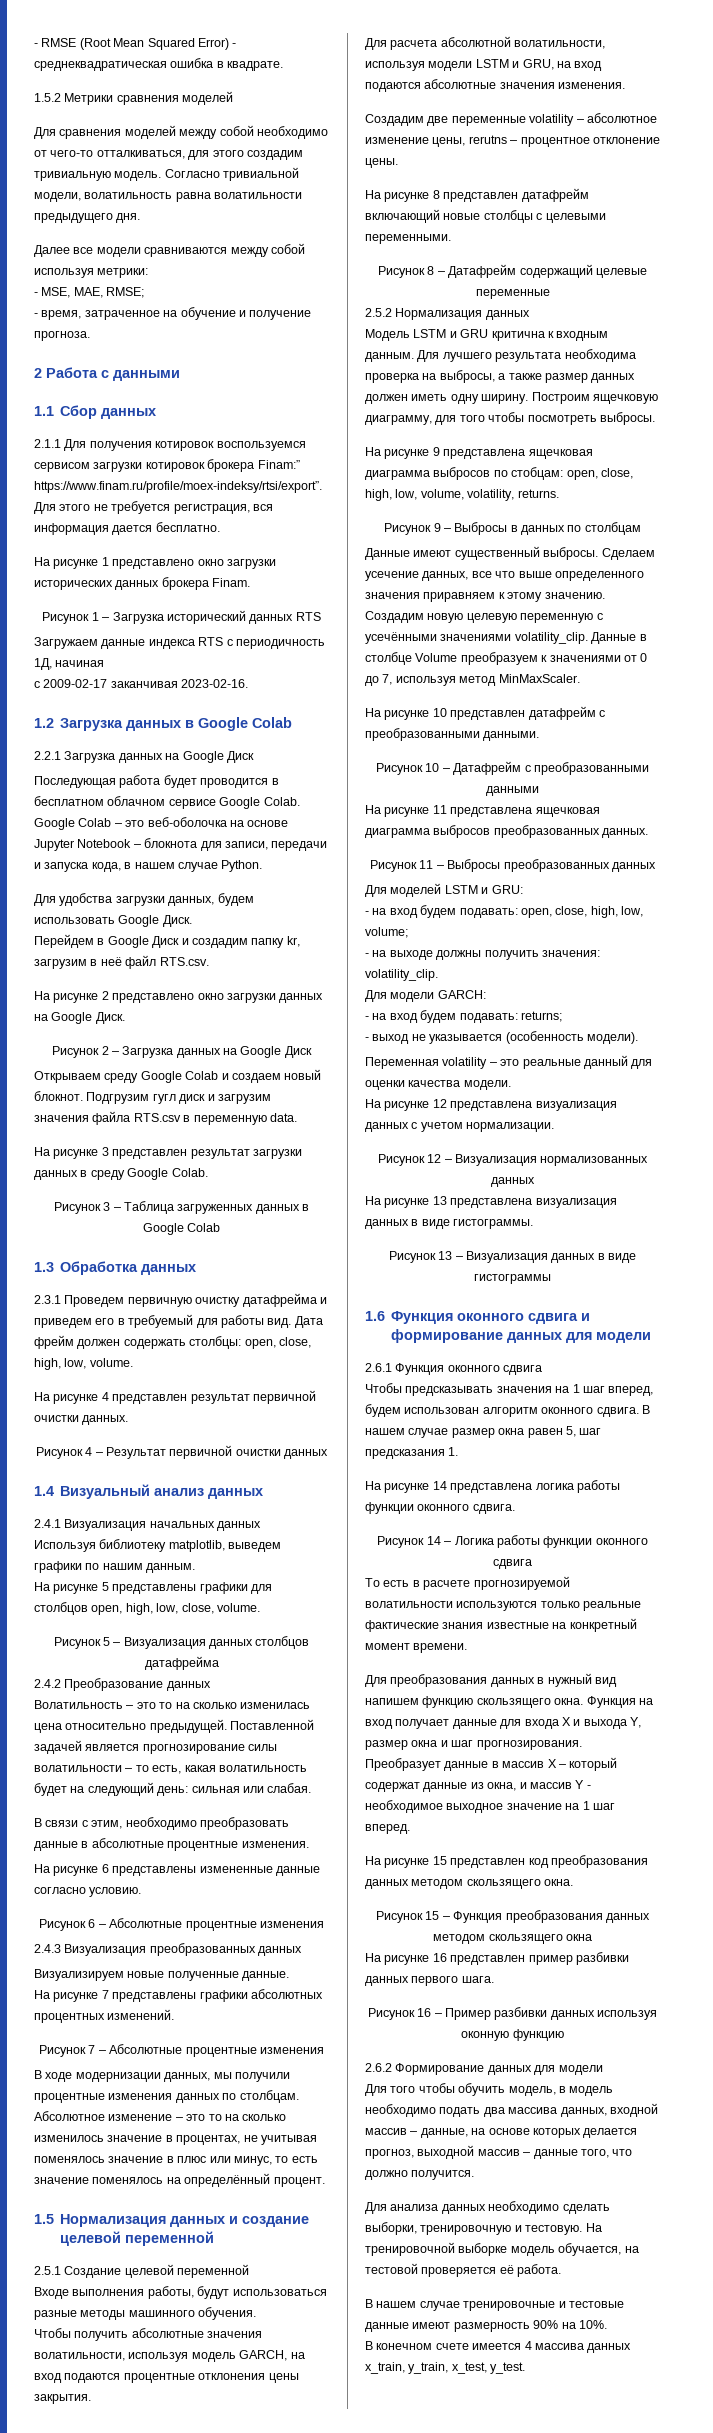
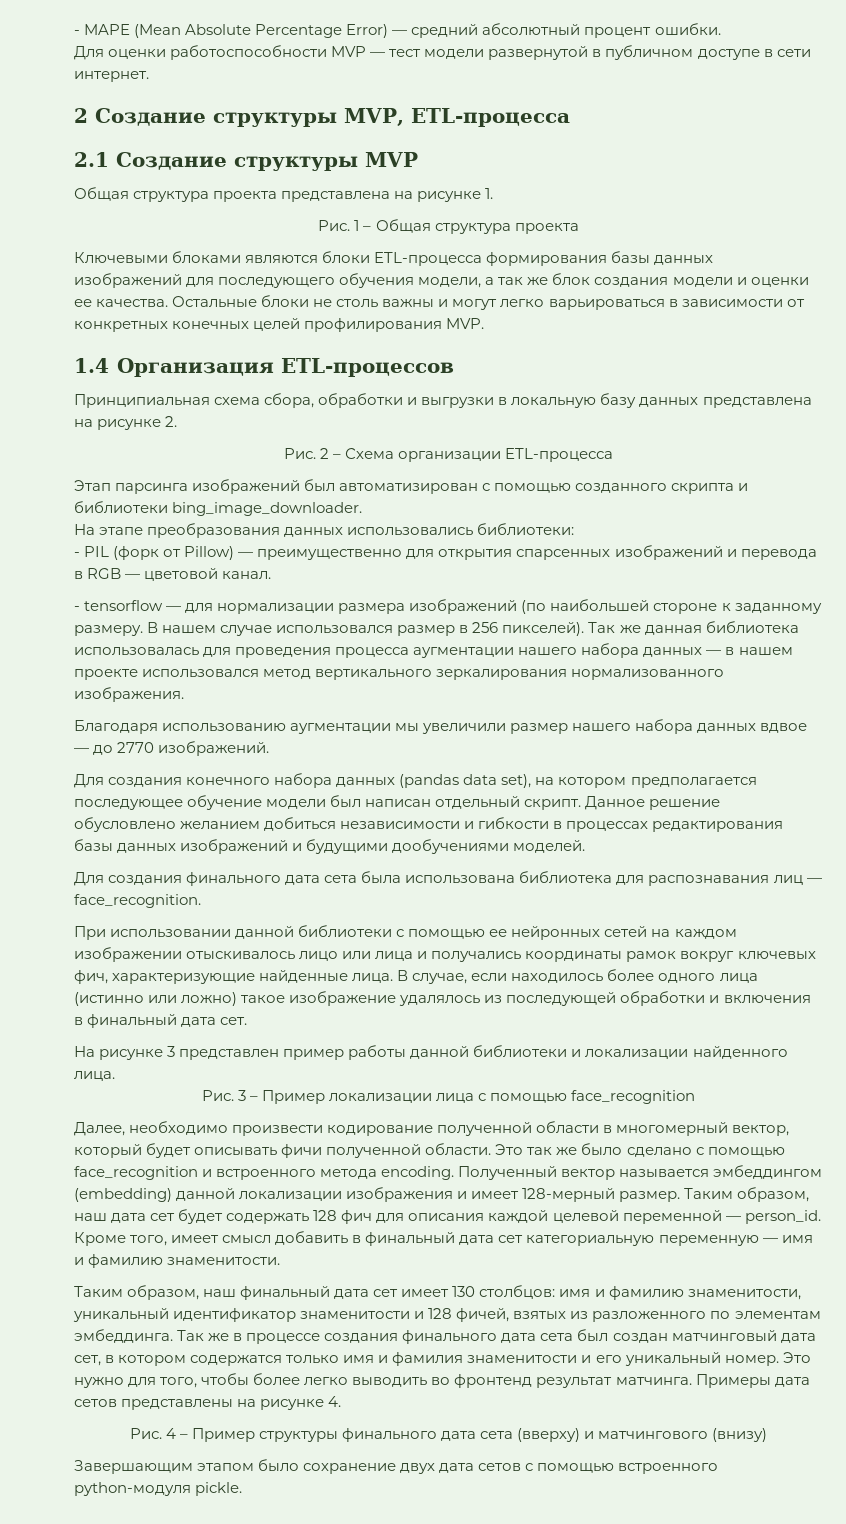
[34,38,237,50] [34,58,284,71] [34,91,234,105] [34,125,328,139] [34,150,303,160] [34,167,300,181] [34,192,303,202] [34,213,141,223] [34,243,305,257] [34,268,149,278] [34,287,145,298] [34,307,312,320] [34,331,90,341] [34,367,180,381] [34,405,157,419] [34,439,306,451] [34,459,300,472] [34,481,322,493] [34,501,273,514] [34,522,220,535] [34,557,276,569] [34,577,251,590] [42,610,321,624] [34,637,325,649] [34,658,105,670] [34,679,249,688] [34,717,293,731] [34,751,254,763] [34,775,279,788] [34,796,300,809] [34,817,289,830] [34,838,328,851] [34,860,263,872] [34,893,254,906] [34,915,192,927] [34,934,300,948] [34,955,209,969] [34,991,324,1003] [34,1012,125,1024] [52,1046,312,1058] [34,1069,322,1083] [34,1091,271,1104] [34,1111,297,1125] [34,1147,302,1159] [34,1168,208,1180] [53,1201,310,1214] [142,1223,221,1235] [34,1261,197,1275] [34,1293,327,1307] [34,1314,323,1328] [34,1335,311,1349] [34,1358,133,1370] [34,1390,316,1404] [34,1415,129,1425] [35,1445,329,1459] [34,1484,264,1499] [34,1519,262,1531] [34,1539,282,1552] [34,1561,196,1573] [34,1582,272,1594] [34,1602,260,1615] [53,1636,310,1649] [144,1656,219,1670] [34,1678,211,1691] [34,1700,311,1709] [34,1719,315,1733] [34,1740,278,1754] [34,1765,307,1774] [34,1782,312,1796] [34,1817,289,1830] [34,1838,309,1851] [34,1864,320,1876] [34,1887,142,1897] [39,1918,324,1931] [34,1943,303,1956] [34,1969,290,1981] [34,1989,323,2002] [34,2009,175,2023] [39,2044,324,2057] [34,2070,290,2082] [34,2090,299,2103] [34,2111,287,2121] [34,2135,317,2145] [34,2156,318,2166] [34,2173,325,2187] [34,2214,310,2227] [60,2231,215,2246] [34,2264,250,2278] [34,2286,327,2299] [34,2307,257,2320] [34,2328,263,2341] [34,2350,305,2362] [34,2373,299,2383] [34,2394,91,2404] [365,36,606,50] [365,59,603,71] [365,79,626,92] [365,113,657,126] [365,135,660,147] [365,158,398,168] [365,188,589,202] [365,209,606,223] [365,234,451,244] [378,264,647,278] [475,289,550,299] [365,308,530,320] [365,329,609,341] [365,349,636,362] [365,370,636,383] [365,392,658,404] [365,412,655,425] [365,447,593,459] [365,467,633,480] [365,489,559,501] [384,522,641,535] [365,546,655,560] [365,571,644,581] [365,592,605,602] [365,611,603,623] [365,632,647,644] [365,652,648,665] [365,674,580,686] [365,706,605,720] [365,728,540,741] [376,761,649,775] [486,786,539,796] [365,805,600,817] [365,825,649,838] [370,859,656,872] [365,883,523,897] [365,905,643,918] [365,927,408,938] [365,950,600,960] [365,969,438,981] [365,990,486,1002] [365,1010,562,1023] [365,1031,638,1044] [365,1055,653,1069] [365,1080,511,1090] [365,1099,617,1111] [365,1122,555,1132] [377,1154,649,1166] [491,1177,535,1187] [365,1196,617,1208] [365,1219,534,1229] [388,1251,637,1263] [474,1274,551,1284] [365,1311,591,1324] [391,1329,652,1343] [365,1363,543,1375] [365,1383,654,1396] [365,1404,650,1417] [365,1426,602,1438] [365,1447,459,1459] [365,1480,620,1493] [365,1502,515,1514] [377,1535,648,1548] [493,1559,532,1569] [365,1576,570,1590] [365,1601,642,1611] [365,1618,637,1632] [365,1643,468,1653] [365,1673,617,1687] [365,1696,653,1708] [365,1717,641,1729] [365,1740,582,1750] [365,1757,618,1771] [365,1780,591,1792] [365,1800,615,1813] [365,1824,410,1834] [365,1855,648,1868] [365,1879,574,1889] [376,1910,650,1923] [433,1934,592,1944] [365,1952,629,1965] [365,1976,494,1986] [367,2007,658,2020] [461,2029,564,2041] [365,2063,603,2075] [365,2083,614,2096] [365,2103,658,2117] [365,2128,638,2138] [365,2145,633,2159] [365,2170,475,2180] [365,2201,610,2214] [365,2222,602,2235] [365,2242,639,2256] [365,2263,562,2277] [365,2299,624,2311] [365,2320,607,2332] [365,2341,632,2353] [365,2362,526,2374] - RMSE (Root Mean Squared Error) - среднеквадратическая ошибка в квадрате. // 1.5.2 Метрики сравнения моделей // Для сравнения моделей между собой необходимо от чего-то отталкиваться, для этого создадим тривиальную модель. Согласно тривиальной модели, волатильность равна волатильности предыдущего дня. // Далее все модели сравниваются между собой используя метрики: // - MSE, MAE, RMSE; // - время, затраченное на обучение и получение прогноза. // 2 Работа с данными // 1.1 Сбор данных // 2.1.1 Для получения котировок воспользуемся сервисом загрузки котировок брокера Finam:” https://www.finam.ru/profile/moex-indeksy/rtsi/export”. Для этого не требуется регистрация, вся информация дается бесплатно. // На рисунке 1 представлено окно загрузки исторических данных брокера Finam. // Рисунок 1 – Загрузка исторический данных RTS // Загружаем данные индекса RTS с периодичность 1Д, начиная // с 2009-02-17 заканчивая 2023-02-16. // 1.2 Загрузка данных в Google Colab // 2.2.1 Загрузка данных на Google Диск // Последующая работа будет проводится в бесплатном облачном сервисе Google Colab. Google Colab – это веб-оболочка на основе Jupyter Notebook – блокнота для записи, передачи и запуска кода, в нашем случае Python. // Для удобства загрузки данных, будем использовать Google Диск. // Перейдем в Google Диск и создадим папку kr, загрузим в неё файл RTS.csv. // На рисунке 2 представлено окно загрузки данных на Google Диск. // Рисунок 2 – Загрузка данных на Google Диск // Открываем среду Google Colab и создаем новый блокнот. Подгрузим гугл диск и загрузим значения файла RTS.csv в переменную data. // На рисунке 3 представлен результат загрузки данных в среду Google Colab. // Рисунок 3 – Таблица загруженных данных в Google Colab // 1.3 Обработка данных // 2.3.1 Проведем первичную очистку датафрейма и приведем его в требуемый для работы вид. Дата фрейм должен содержать столбцы: open, close, high, low, volume. // На рисунке 4 представлен результат первичной очистки данных. // Рисунок 4 – Результат первичной очистки данных // 1.4 Визуальный анализ данных // 2.4.1 Визуализация начальных данных // Используя библиотеку matplotlib, выведем графики по нашим данным. // На рисунке 5 представлены графики для столбцов open, high, low, close, volume. // Рисунок 5 – Визуализация данных столбцов датафрейма // 2.4.2 Преобразование данных // Волатильность – это то на сколько изменилась цена относительно предыдущей. Поставленной задачей является прогнозирование силы волатильности – то есть, какая волатильность будет на следующий день: сильная или слабая. // В связи с этим, необходимо преобразовать данные в абсолютные процентные изменения. // На рисунке 6 представлены измененные данные согласно условию. // Рисунок 6 – Абсолютные процентные изменения // 2.4.3 Визуализация преобразованных данных // Визуализируем новые полученные данные. // На рисунке 7 представлены графики абсолютных процентных изменений. // Рисунок 7 – Абсолютные процентные изменения // В ходе модернизации данных, мы получили процентные изменения данных по столбцам. Абсолютное изменение – это то на сколько изменилось значение в процентах, не учитывая поменялось значение в плюс или минус, то есть значение поменялось на определённый процент. // 1.5 Нормализация данных и создание целевой переменной // 2.5.1 Создание целевой переменной // Входе выполнения работы, будут использоваться разные методы машинного обучения. // Чтобы получить абсолютные значения волатильности, используя модель GARCH, на вход подаются процентные отклонения цены закрытия. // Для расчета абсолютной волатильности, используя модели LSTM и GRU, на вход подаются абсолютные значения изменения. // Создадим две переменные volatility – абсолютное изменение цены, rerutns – процентное отклонение цены. // На рисунке 8 представлен датафрейм включающий новые столбцы с целевыми переменными. // Рисунок 8 – Датафрейм содержащий целевые переменные // 2.5.2 Нормализация данных // Модель LSTM и GRU критична к входным данным. Для лучшего результата необходима проверка на выбросы, а также размер данных должен иметь одну ширину. Построим ящечковую диаграмму, для того чтобы посмотреть выбросы. // На рисунке 9 представлена ящечковая диаграмма выбросов по стобцам: open, close, high, low, volume, volatility, returns. // Рисунок 9 – Выбросы в данных по столбцам // Данные имеют существенный выбросы. Сделаем усечение данных, все что выше определенного значения приравняем к этому значению. Создадим новую целевую переменную с усечёнными значениями volatility_clip. Данные в столбце Volume преобразуем к значениями от 0 до 7, используя метод MinMaxScaler. // На рисунке 10 представлен датафрейм с преобразованными данными. // Рисунок 10 – Датафрейм с преобразованными данными // На рисунке 11 представлена ящечковая диаграмма выбросов преобразованных данных. // Рисунок 11 – Выбросы преобразованных данных // Для моделей LSTM и GRU: // - на вход будем подавать: open, close, high, low, volume; // - на выходе должны получить значения: volatility_clip. // Для модели GARCH: // - на вход будем подавать: returns; // - выход не указывается (особенность модели). // Переменная volatility – это реальные данный для оценки качества модели. // На рисунке 12 представлена визуализация данных с учетом нормализации. // Рисунок 12 – Визуализация нормализованных данных // На рисунке 13 представлена визуализация данных в виде гистограммы. // Рисунок 13 – Визуализация данных в виде гистограммы // 1.6 Функция оконного сдвига и формирование данных для модели // 2.6.1 Функция оконного сдвига // Чтобы предсказывать значения на 1 шаг вперед, будем использован алгоритм оконного сдвига. В нашем случае размер окна равен 5, шаг предсказания 1. // На рисунке 14 представлена логика работы функции оконного сдвига. // Рисунок 14 – Логика работы функции оконного сдвига // То есть в расчете прогнозируемой волатильности используются только реальные фактические знания известные на конкретный момент времени. // Для преобразования данных в нужный вид напишем функцию скользящего окна. Функция на вход получает данные для входа X и выхода Y, размер окна и шаг прогнозирования. Преобразует данные в массив X – который содержат данные из окна, и массив Y - необходимое выходное значение на 1 шаг вперед. // На рисунке 15 представлен код преобразования данных методом скользящего окна. // Рисунок 15 – Функция преобразования данных методом скользящего окна // На рисунке 16 представлен пример разбивки данных первого шага. // Рисунок 16 – Пример разбивки данных используя оконную функцию // 2.6.2 Формирование данных для модели // Для того чтобы обучить модель, в модель необходимо подать два массива данных, входной массив – данные, на основе которых делается прогноз, выходной массив – данные того, что должно получится. // Для анализа данных необходимо сделать выборки, тренировочную и тестовую. На тренировочной выборке модель обучается, на тестовой проверяется её работа. // В нашем случае тренировочные и тестовые данные имеют размерность 90% на 10%. // В конечном счете имеется 4 массива данных x_train, y_train, x_test, y_test. -> [74,23,721,38] [74,45,811,60] [74,71,149,82] [74,108,570,127] [74,152,418,171] [74,187,494,202] [318,219,579,234] [74,251,714,266] [74,273,809,288] [74,295,805,310] [74,318,485,332] [74,358,454,377] [74,393,812,408] [74,416,178,430] [283,448,614,462] [74,479,749,494] [74,501,363,516] [74,523,575,538] [74,545,817,560] [74,568,272,581] [74,599,822,614] [74,621,799,636] [74,643,793,658] [74,669,725,680] [74,687,184,702] [74,719,808,734] [74,741,270,756] [74,773,757,788] [74,795,721,810] [74,817,784,832] [74,839,586,854] [74,871,822,886] [74,894,201,908] [74,925,737,940] [74,947,816,962] [74,969,758,984] [74,991,811,1006] [74,1014,248,1028] [74,1045,788,1060] [74,1071,115,1081] [201,1090,696,1104] [74,1121,790,1136] [74,1143,785,1158] [74,1165,823,1180] [74,1187,810,1202] [74,1209,821,1224] [74,1231,813,1246] [74,1254,281,1268] [74,1285,801,1300] [73,1308,821,1322] [74,1329,816,1344] [74,1352,811,1366] [74,1373,810,1388] [74,1396,342,1410] [129,1428,768,1442] [74,1459,719,1474] [74,1482,243,1496] - MAPE (Mean Absolute Percentage Error) — средний абсолютный процент ошибки. // Для оценки работоспособности MVP — тест модели развернутой в публичном доступе в сети интернет. // 2 Создание структуры MVP, ETL-процесса // 2.1 Создание структуры MVP // Общая структура проекта представлена на рисунке 1. // Рис. 1 – Общая структура проекта // Ключевыми блоками являются блоки ETL-процесса формирования базы данных изображений для последующего обучения модели, а так же блок создания модели и оценки ее качества. Остальные блоки не столь важны и могут легко варьироваться в зависимости от конкретных конечных целей профилирования MVP. // 1.4 Организация ETL-процессов // Принципиальная схема сбора, обработки и выгрузки в локальную базу данных представлена на рисунке 2. // Рис. 2 – Схема организации ETL-процесса // Этап парсинга изображений был автоматизирован с помощью созданного скрипта и библиотеки bing_image_downloader. // На этапе преобразования данных использовались библиотеки: // - PIL (форк от Pillow) — преимущественно для открытия спарсенных изображений и перевода в RGB — цветовой канал. // - tensorflow — для нормализации размера изображений (по наибольшей стороне к заданному размеру. В нашем случае использовался размер в 256 пикселей). Так же данная библиотека использовалась для проведения процесса аугментации нашего набора данных — в нашем проекте использовался метод вертикального зеркалирования нормализованного изображения. // Благодаря использованию аугментации мы увеличили размер нашего набора данных вдвое — до 2770 изображений. // Для создания конечного набора данных (pandas data set), на котором предполагается последующее обучение модели был написан отдельный скрипт. Данное решение обусловлено желанием добиться независимости и гибкости в процессах редактирования базы данных изображений и будущими дообучениями моделей. // Для создания финального дата сета была использована библиотека для распознавания лиц — face_recognition. // При использовании данной библиотеки с помощью ее нейронных сетей на каждом изображении отыскивалось лицо или лица и получались координаты рамок вокруг ключевых фич, характеризующие найденные лица. В случае, если находилось более одного лица (истинно или ложно) такое изображение удалялось из последующей обработки и включения в финальный дата сет. // На рисунке 3 представлен пример работы данной библиотеки и локализации найденного лица. // Рис. 3 – Пример локализации лица с помощью face_recognition // Далее, необходимо произвести кодирование полученной области в многомерный вектор, который будет описывать фичи полученной области. Это так же было сделано с помощью face_recognition и встроенного метода encoding. Полученный вектор называется эмбеддингом (embedding) данной локализации изображения и имеет 128-мерный размер. Таким образом, наш дата сет будет содержать 128 фич для описания каждой целевой переменной — person_id. Кроме того, имеет смысл добавить в финальный дата сет категориальную переменную — имя и фамилию знаменитости. // Таким образом, наш финальный дата сет имеет 130 столбцов: имя и фамилию знаменитости, уникальный идентификатор знаменитости и 128 фичей, взятых из разложенного по элементам эмбеддинга. Так же в процессе создания финального дата сета был создан матчинговый дата сет, в котором содержатся только имя и фамилия знаменитости и его уникальный номер. Это нужно для того, чтобы более легко выводить во фронтенд результат матчинга. Примеры дата сетов представлены на рисунке 4. // Рис. 4 – Пример структуры финального дата сета (вверху) и матчингового (внизу) // Завершающим этапом было сохранение двух дата сетов с помощью встроенного python-модуля pickle.

